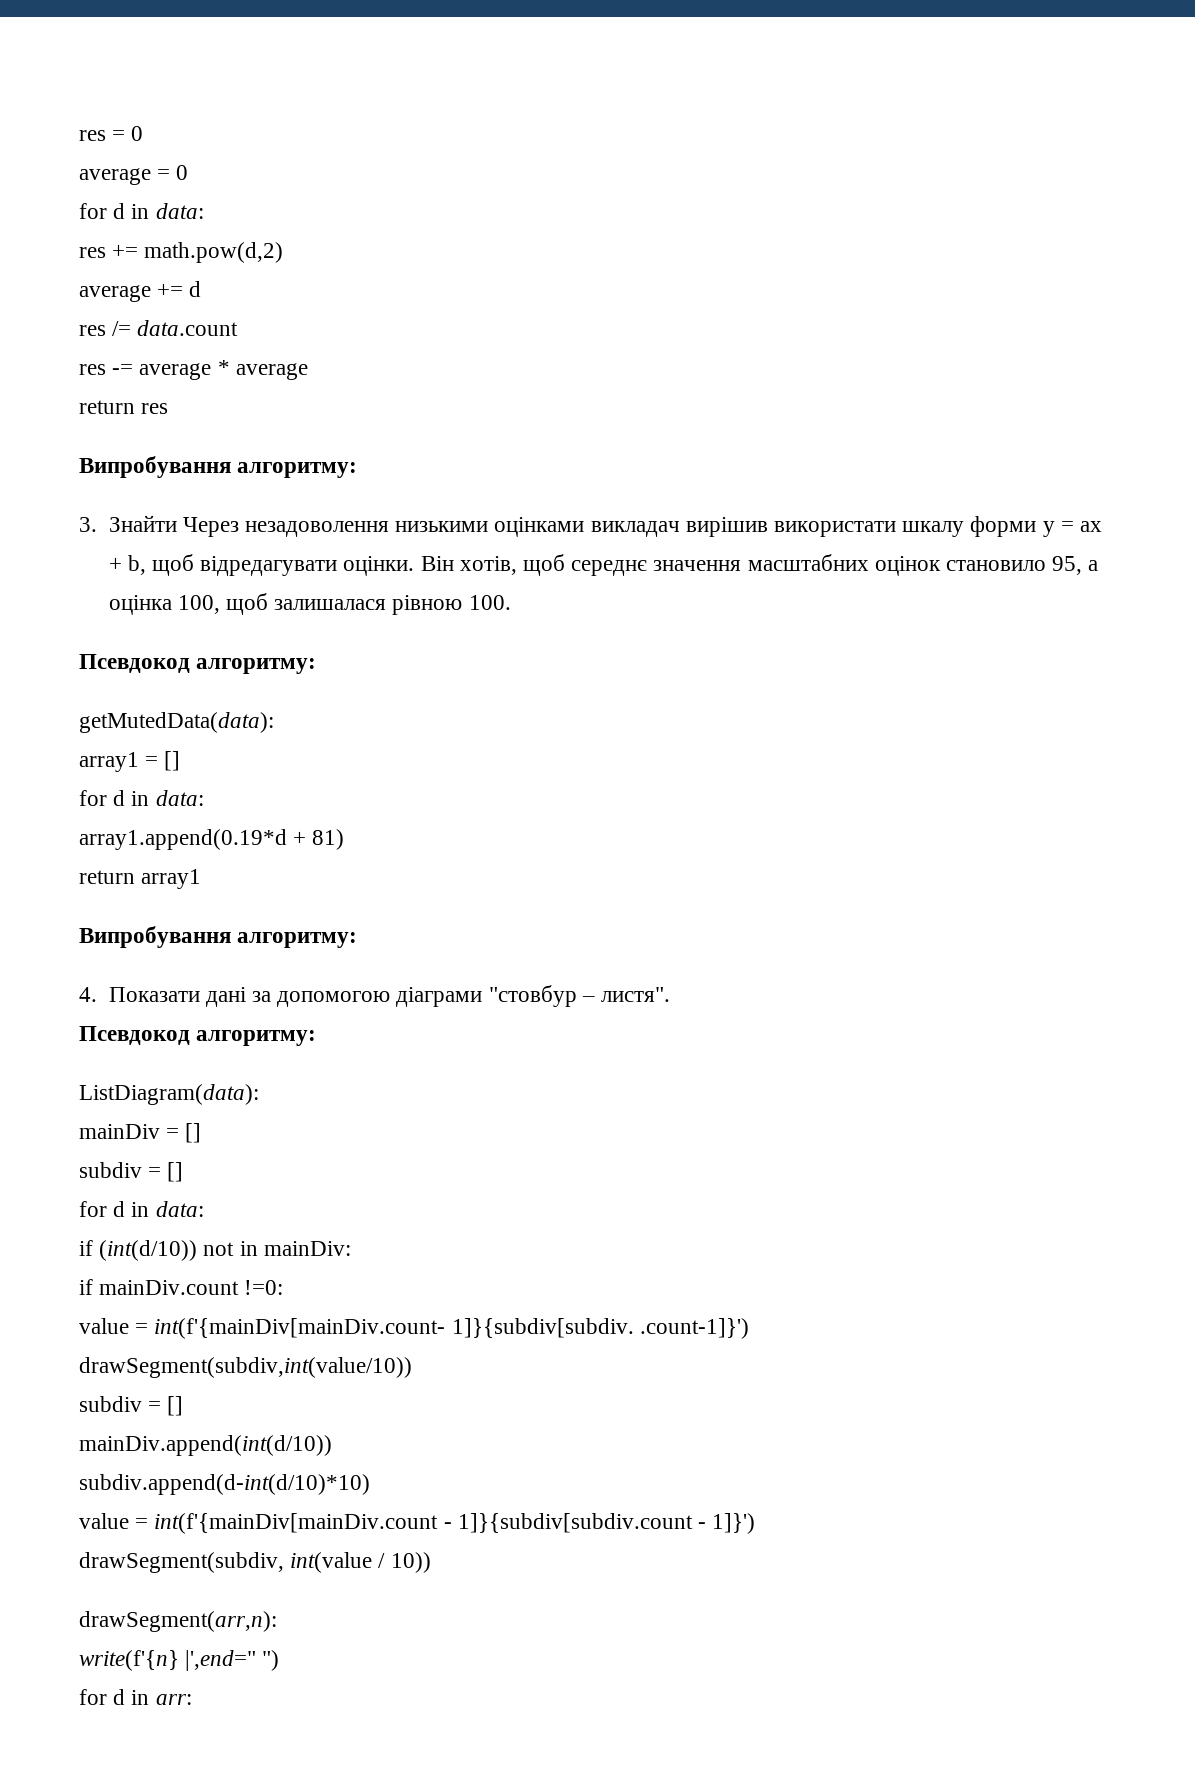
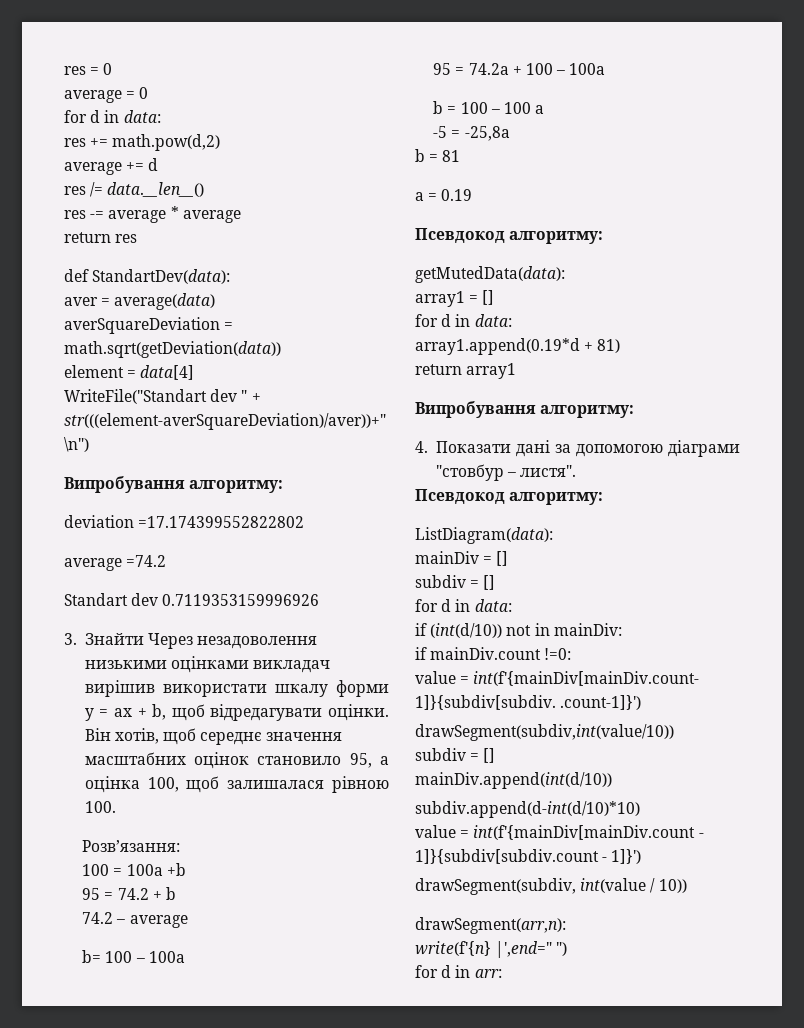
[137,320,239,336] data.count -> [107,182,205,197] data.__len__()
[79,456,358,478] Випробування алгоритму: -> [64,269,231,284] [64,293,216,310] [64,317,234,334] [64,341,281,358] [64,365,195,380] [64,389,261,404] [64,413,386,430] [64,437,89,452] [64,476,284,493] [64,515,305,528] [64,555,167,571] [64,593,320,606] def StandartDev(data): // aver = average(data) // averSquareDeviation = math.sqrt(getDeviation(data)) // element = data[4] // WriteFile("Standart dev " + str(((element-averSquareDeviation)/aver))+" \n") // Випробування алгоритму: // deviation =17.174399552822802 // average =74.2 // Standart dev 0.7119353159996926
(511, 602) none -> [82,840,181,852] [82,863,186,876] [82,887,176,900] [82,912,188,928] [82,950,185,963] [433,63,606,75] [433,101,545,114] [433,126,510,141] [415,149,461,162] [415,189,473,201] // Розв’язання: // 100 = 100a +b // 95 = 74.2 + b // 74.2 – average // b= 100 – 100a // 95 = 74.2a + 100 – 100a // b = 100 – 100 a // -5 = -25,8a // b = 81 // a = 0.19

